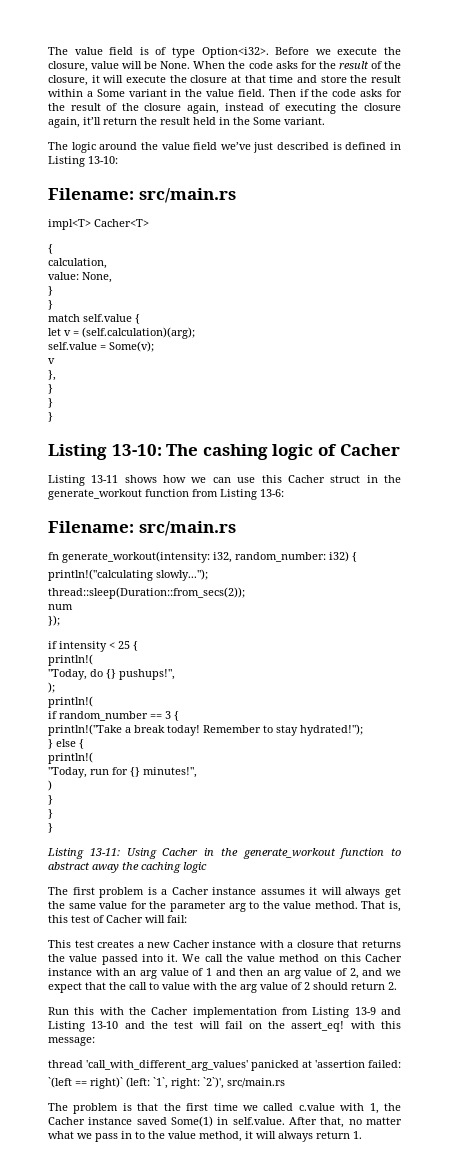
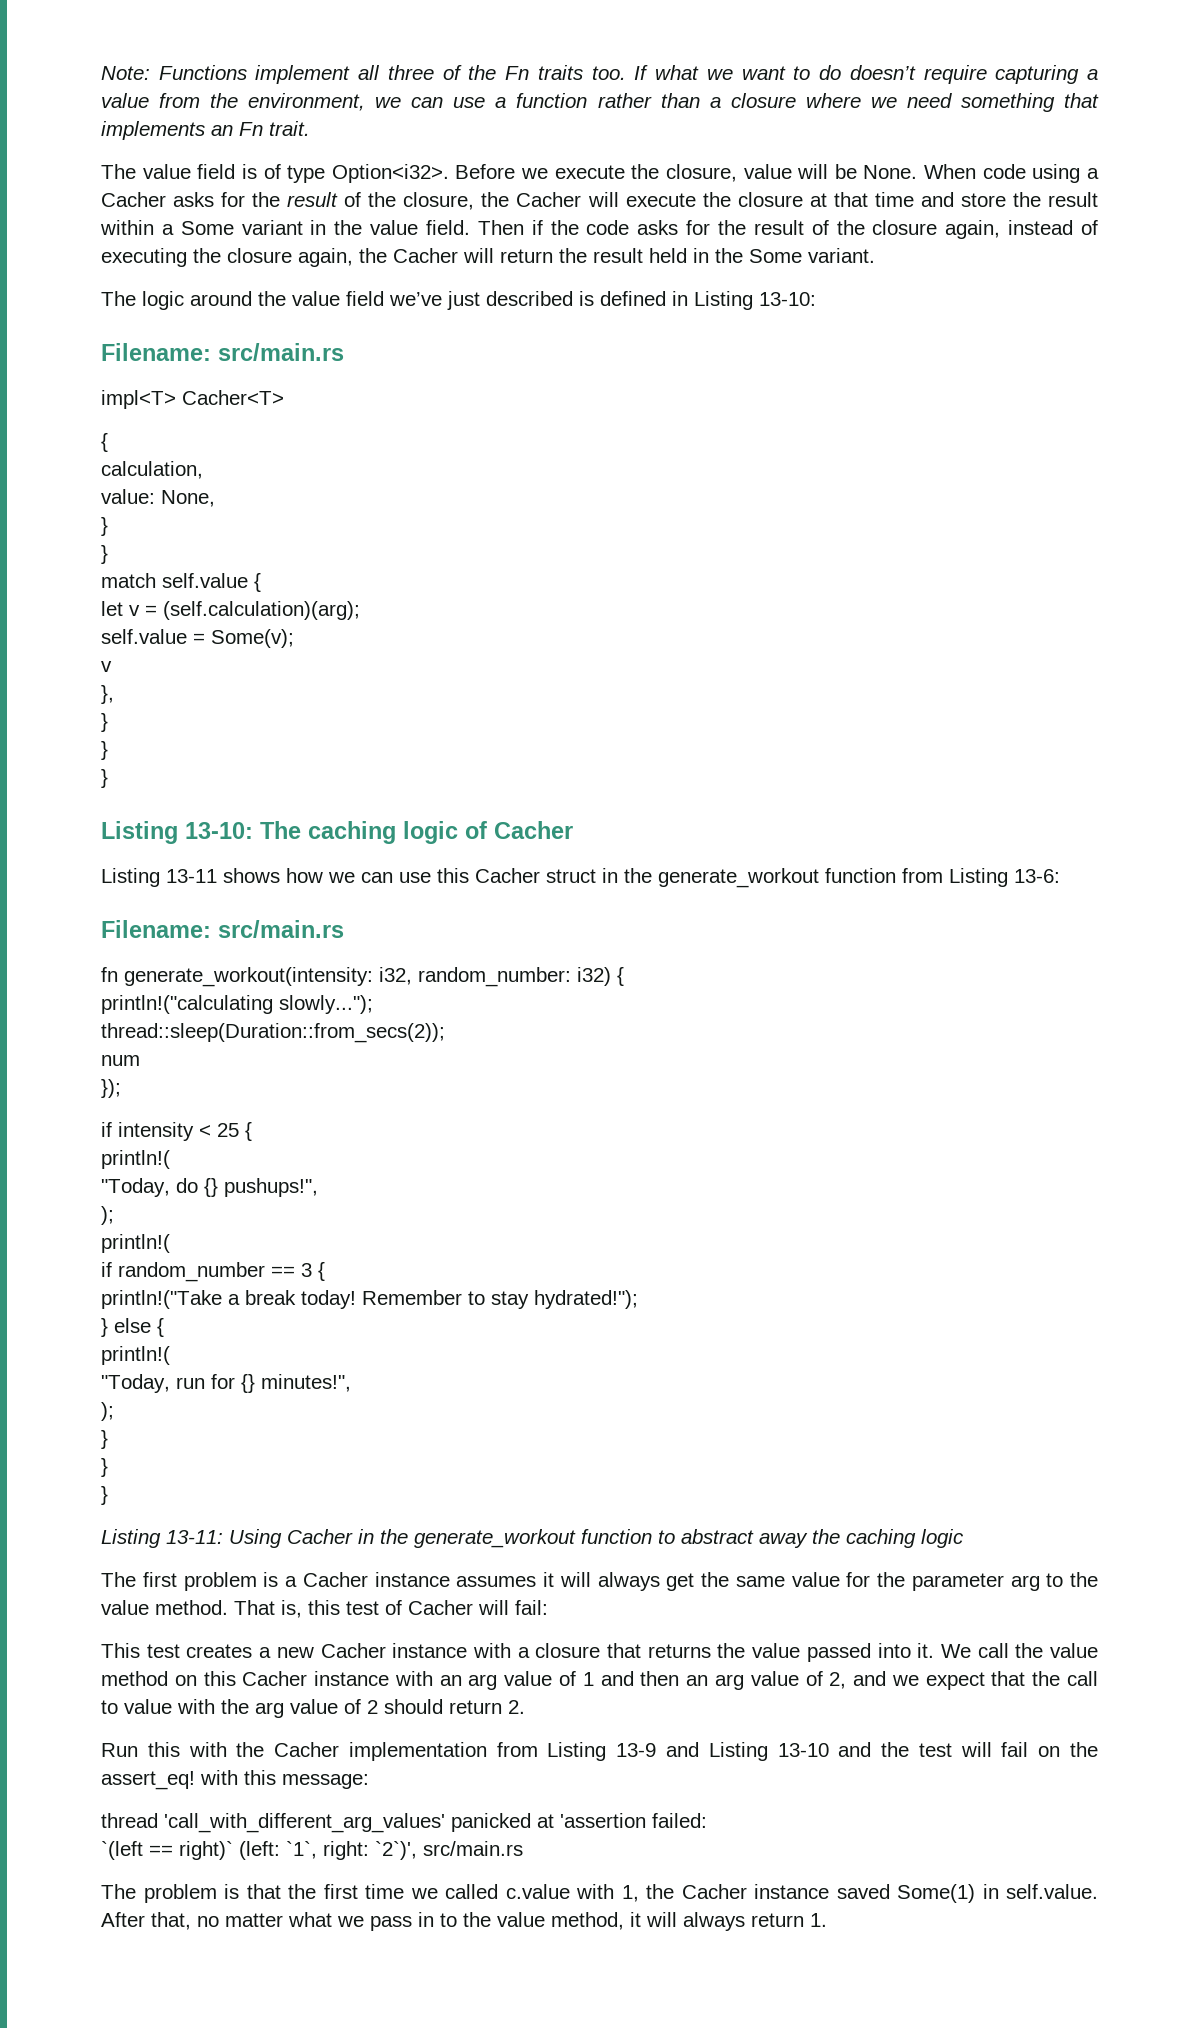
(48, 51) none -> [101,65,1098,84] [101,93,1099,112] [101,121,310,140] Note: Functions implement all three of the Fn traits too. If what we want to do doesn’t require capturing a value from the environment, we can use a function rather than a closure where we need something that implements an Fn trait. //
[228,61,273,69] the code -> [982,164,1100,183] [101,192,166,207] code using a Cacher
[91,75,100,83] it -> [481,192,582,207] the Cacher
[83,117,101,125] it’ll -> [359,248,494,263] the Cacher will
[202,444,268,460] cashing -> [308,821,396,844] caching
[48,780,52,791] ) -> [101,1402,114,1421] );

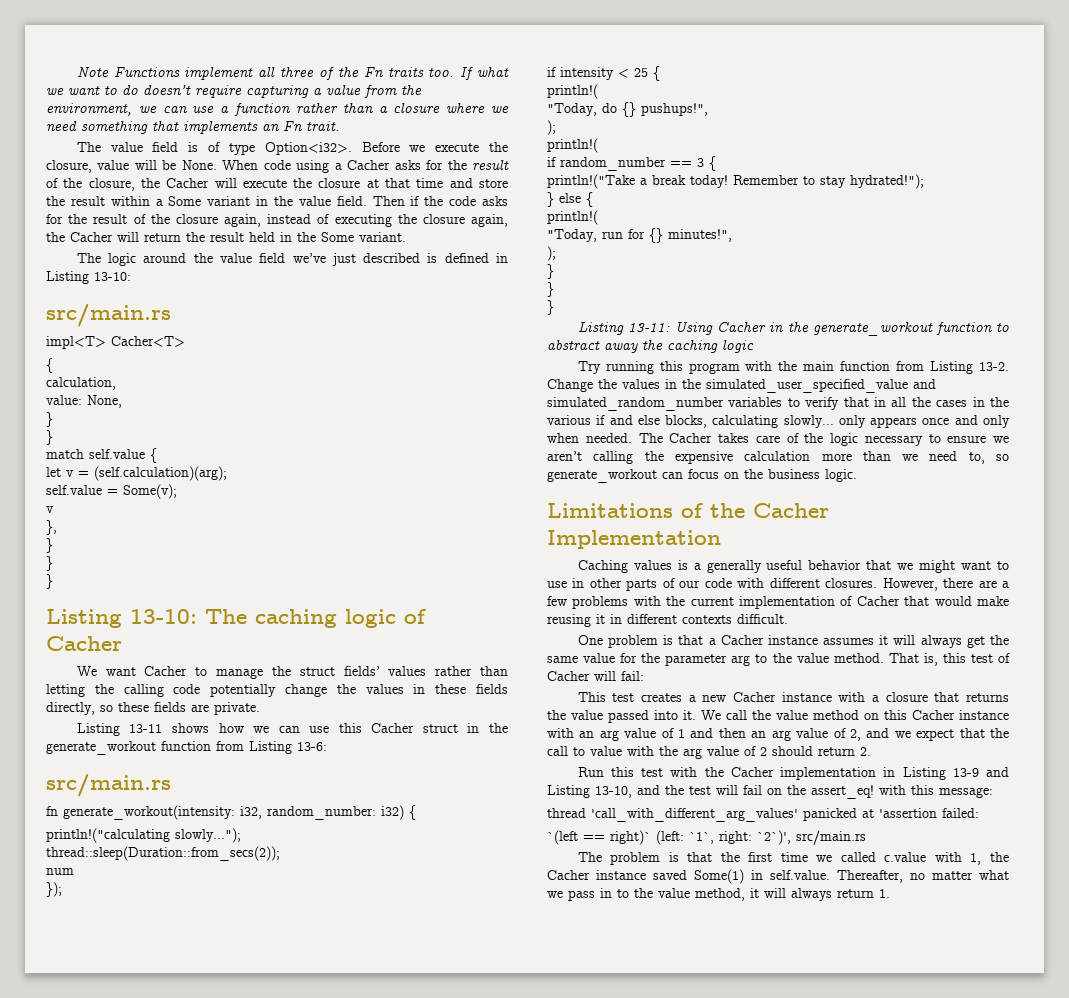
[101,66,150,80] Note: -> [76,66,109,77] Note
[101,343,211,361] Filename: -> (131, 276) none
(573, 830) none -> [76,666,508,679] [46,684,509,697] [46,702,260,715] // We want Cacher to manage the struct fields’ values rather than letting the calling code potentially change the values in these fields directly, so these fields are private.
[101,920,211,938] Filename: -> (327, 746) none
[101,1572,279,1591] The first problem is -> [577,361,1009,374] [547,379,936,393] [547,397,1009,411] [547,415,1010,428] [547,433,1009,446] [547,451,1009,464] [547,469,857,483] [547,503,829,518] [547,530,721,549] [577,560,1009,573] [547,578,1009,591] [547,596,1009,609] [547,614,788,627] [577,635,704,648] Try running this program with the main function from Listing 13-2. Change the values in the simulated_user_specified_value and simulated_random_number variables to verify that in all the cases in the various if and else blocks, calculating slowly... only appears once and only when needed. The Cacher takes care of the logic necessary to ensure we aren’t calling the expensive calculation more than we need to, so generate_workout can focus on the business logic. // Limitations of the Cacher Implementation // Caching values is a generally useful behavior that we might want to use in other parts of our code with different closures. However, there are a few problems with the current implementation of Cacher that would make reusing it in different contexts difficult. // One problem is that
(180, 1749) none -> [641,768,664,777] test
[496,1742,538,1757] from -> [883,767,896,777] in
[777,1743,829,1757] 13-10 -> [595,786,632,798] 13-10,
[101,1912,191,1930] After that, -> [837,870,903,883] Thereafter,

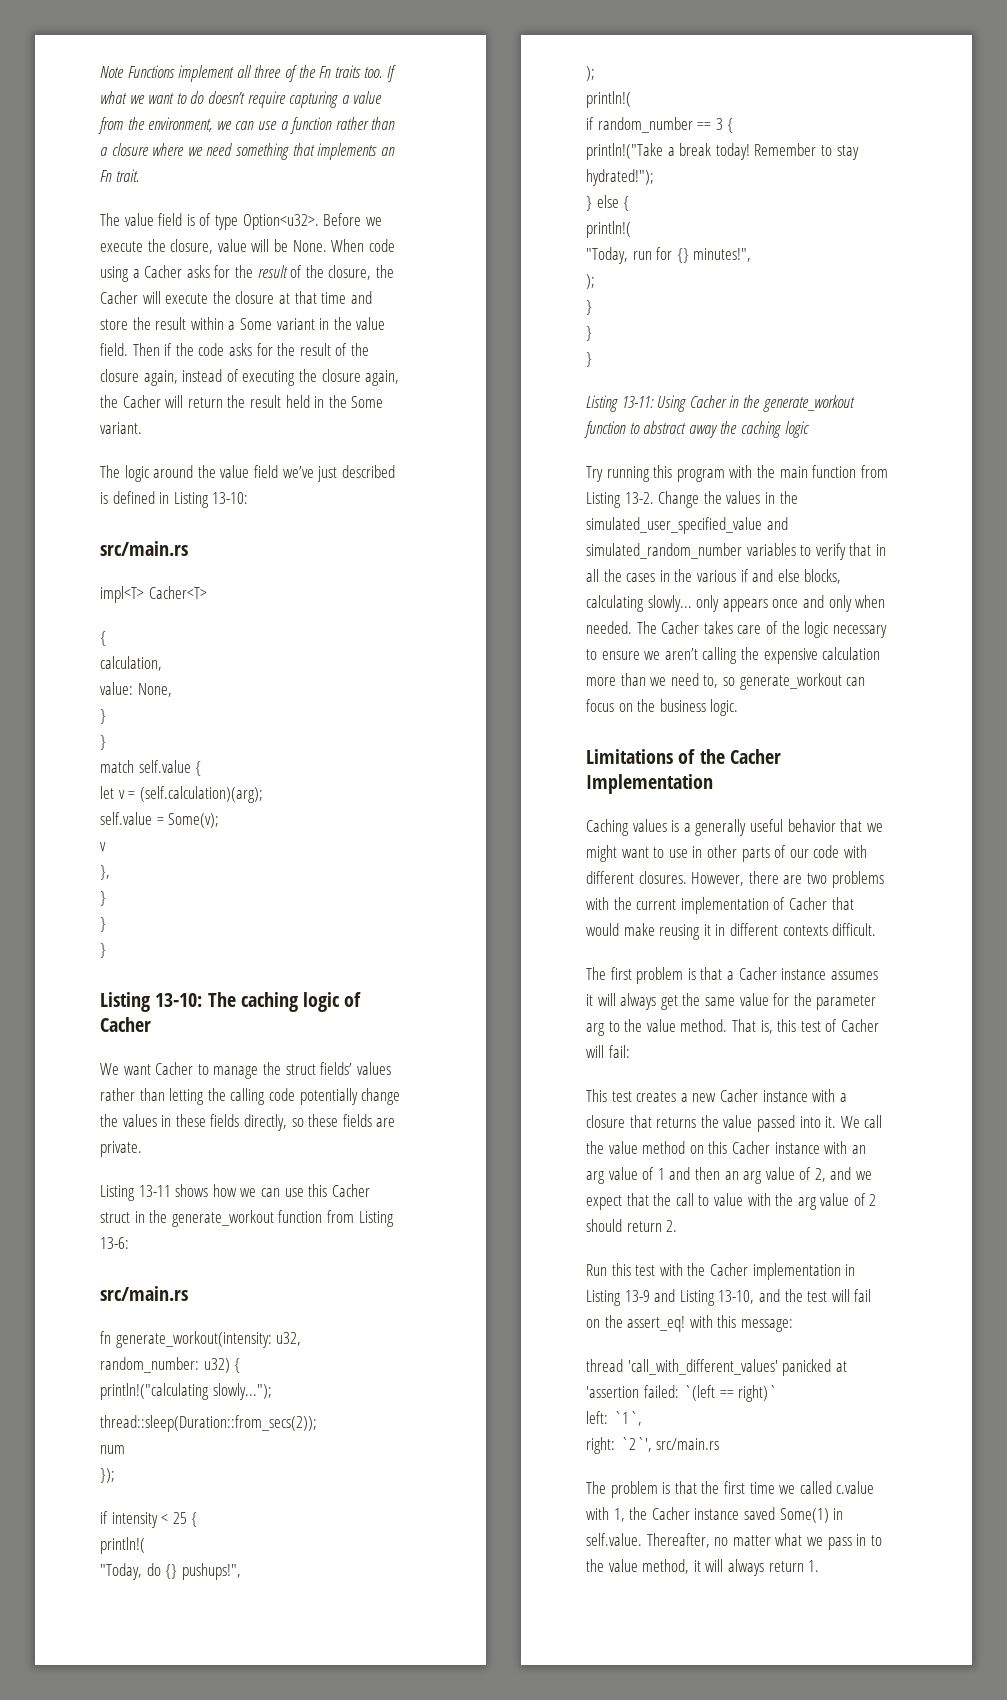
[264,142,352,155] Option<i32>. -> [242,214,319,230] Option<u32>.
[240,805,404,820] i32, random_number: i32) -> [276,1332,302,1346] [100,1357,230,1373] u32, random_number: u32)
[1002,581,1009,588] [547,596,567,606] a few -> [806,873,827,884] two
[577,635,603,645] One -> [586,967,632,980] The first
[591,808,798,822] 'call_with_different_arg_values' -> [627,1359,778,1375] 'call_with_different_values'
(979, 813) // -> (679, 1391) none
[656,830,684,845] (left: -> [586,1411,608,1424] // left:
[719,830,791,845] right: `2`)', -> [586,1437,652,1454] // right: `2`',

